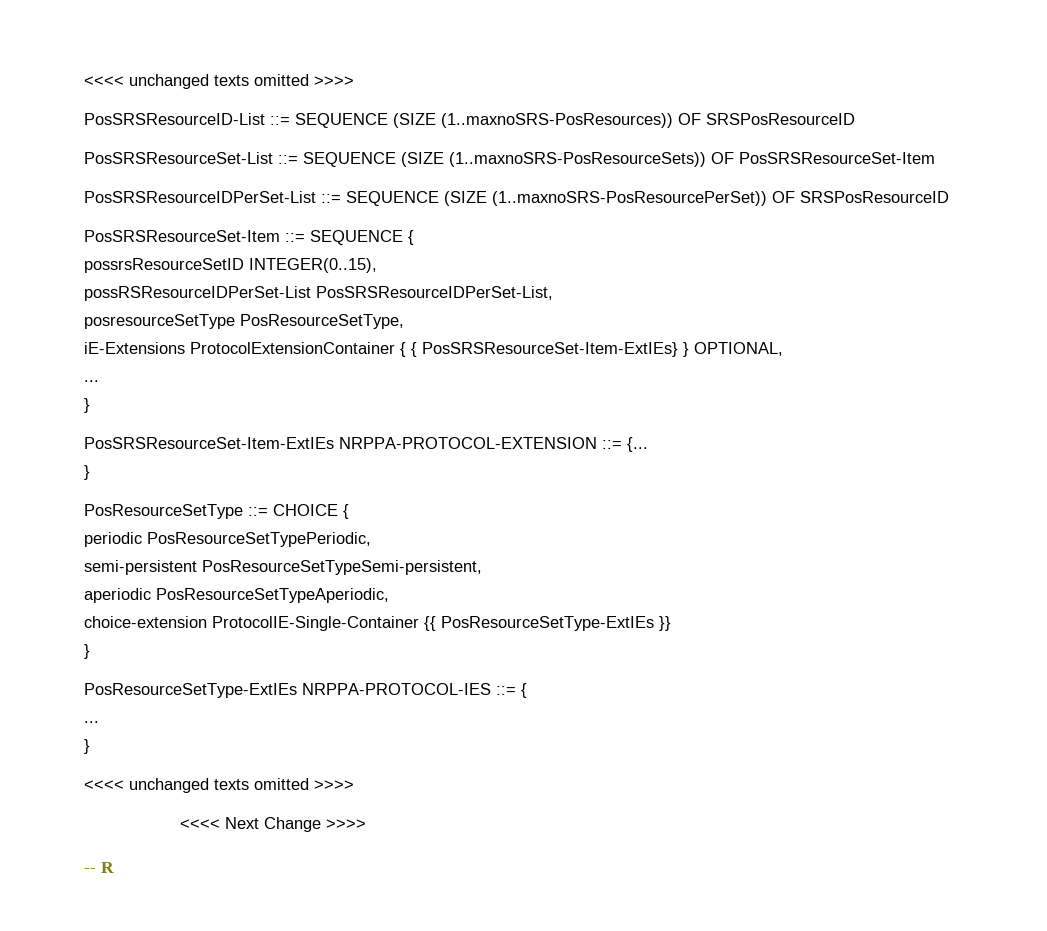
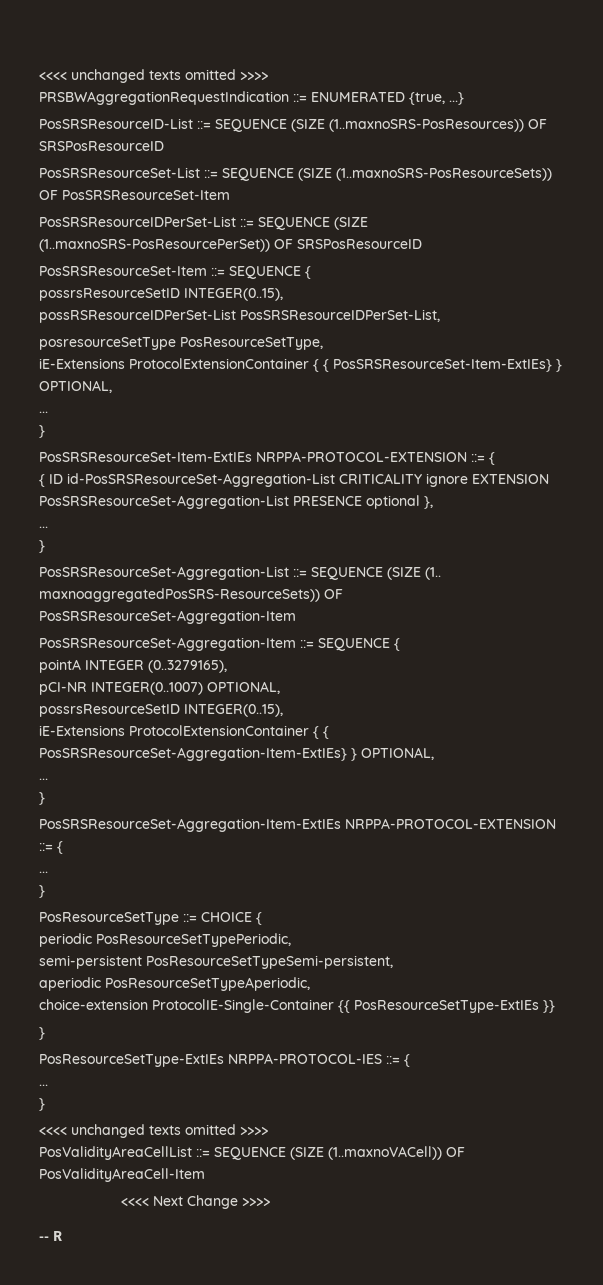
[84,74,354,89] <<<< unchanged texts omitted >>>> -> [39,69,268,83] [39,91,464,105] <<<< unchanged texts omitted >>>> // PRSBWAggregationRequestIndication ::= ENUMERATED {true, ...}
[627,437,648,452] {... -> [489,452,495,465] [39,473,549,487] [39,495,433,509] [39,526,48,528] [39,540,45,553] [39,566,441,580] [39,588,343,602] [39,610,296,624] [39,637,400,651] [39,659,227,673] [39,681,280,695] [39,704,283,717] [39,725,329,739] [39,747,434,761] [39,778,48,780] [39,792,45,805] [39,818,556,832] [39,841,63,854] [39,871,48,873] { // { ID id-PosSRSResourceSet-Aggregation-List CRITICALITY ignore EXTENSION PosSRSResourceSet-Aggregation-List PRESENCE optional }, // ... // } // PosSRSResourceSet-Aggregation-List ::= SEQUENCE (SIZE (1.. maxnoaggregatedPosSRS-ResourceSets)) OF PosSRSResourceSet-Aggregation-Item // PosSRSResourceSet-Aggregation-Item ::= SEQUENCE { // pointA INTEGER (0..3279165), // pCI-NR INTEGER(0..1007) OPTIONAL, // possrsResourceSetID INTEGER(0..15), // iE-Extensions ProtocolExtensionContainer { { PosSRSResourceSet-Aggregation-Item-ExtIEs} } OPTIONAL, // ... // } // PosSRSResourceSet-Aggregation-Item-ExtIEs NRPPA-PROTOCOL-EXTENSION ::= { // ...
(354, 785) none -> [39,1146,465,1160] [39,1168,205,1182] // PosValidityAreaCellList ::= SEQUENCE (SIZE (1..maxnoVACell)) OF PosValidityAreaCell-Item

